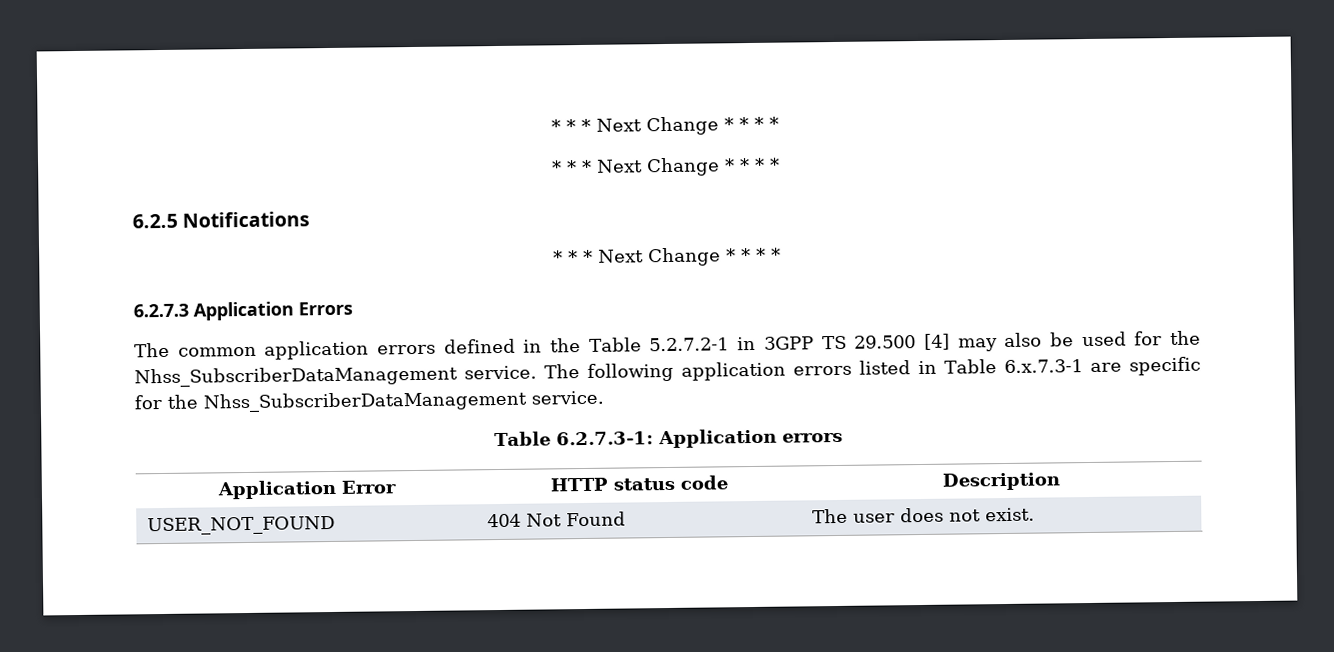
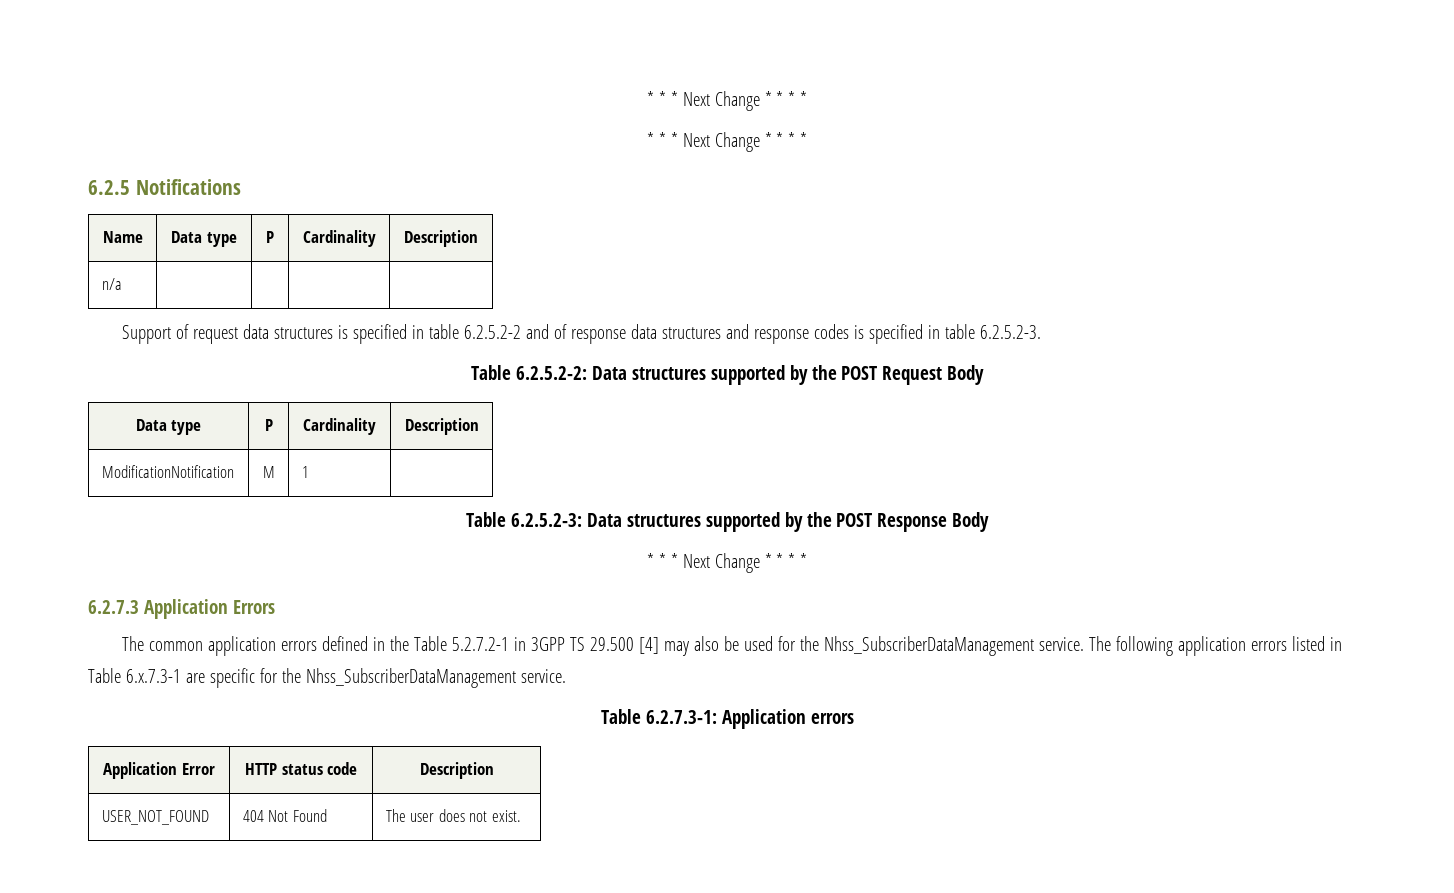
(311, 219) none -> [102,231,143,243] [171,231,237,247] [266,231,274,243] [302,230,376,247] [404,230,478,247] [101,278,122,290] [122,324,1042,344] [470,365,985,385] [135,419,202,435] [264,419,273,431] [303,418,376,435] [404,418,479,435] [101,465,234,478] [262,466,275,478] [301,466,309,478] [465,512,990,532] // Name | Data type | P | Cardinality | Description // n/a | | | | // Support of request data structures is specified in table 6.2.5.2-2 and of response data structures and response codes is specified in table 6.2.5.2-3. // Table 6.2.5.2-2: Data structures supported by the POST Request Body // Data type | P | Cardinality | Description // ModificationNotification | M | 1 | // Table 6.2.5.2-3: Data structures supported by the POST Response Body

